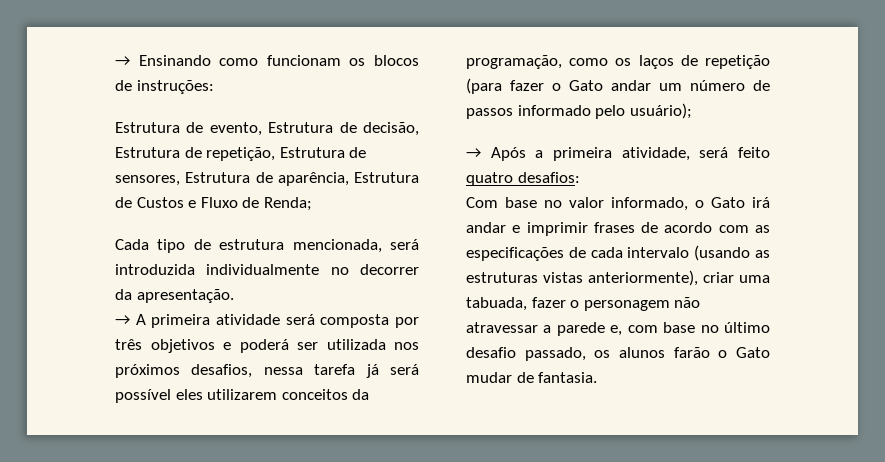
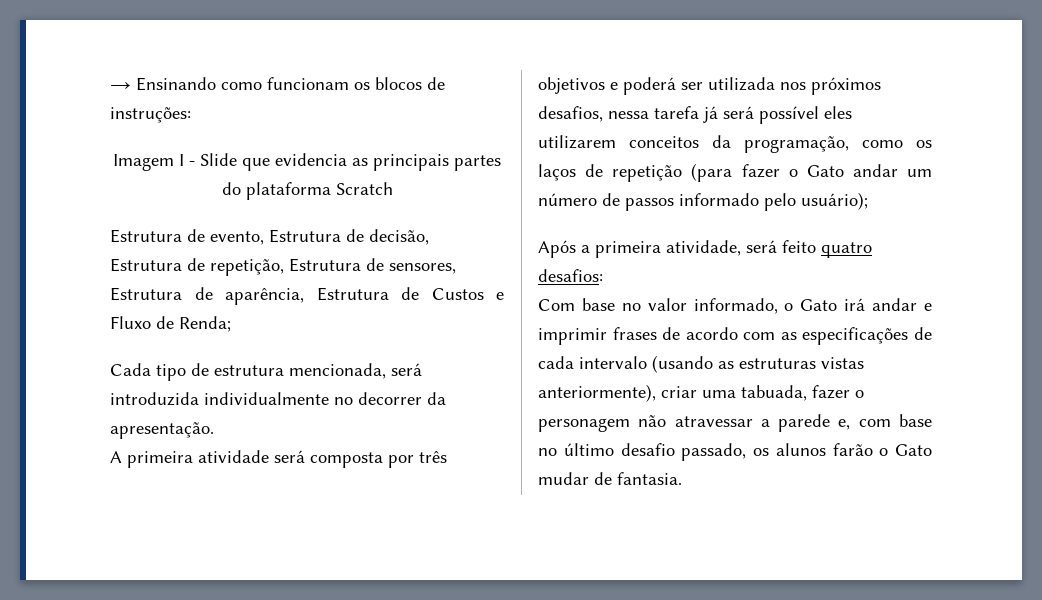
(214, 87) none -> [113,153,501,171] [221,182,393,200] // Imagem I - Slide que evidencia as principais partes do plataforma Scratch
[115,315,130,325] → -> (214, 430) none
[466,148,481,158] → -> (868, 201) none

